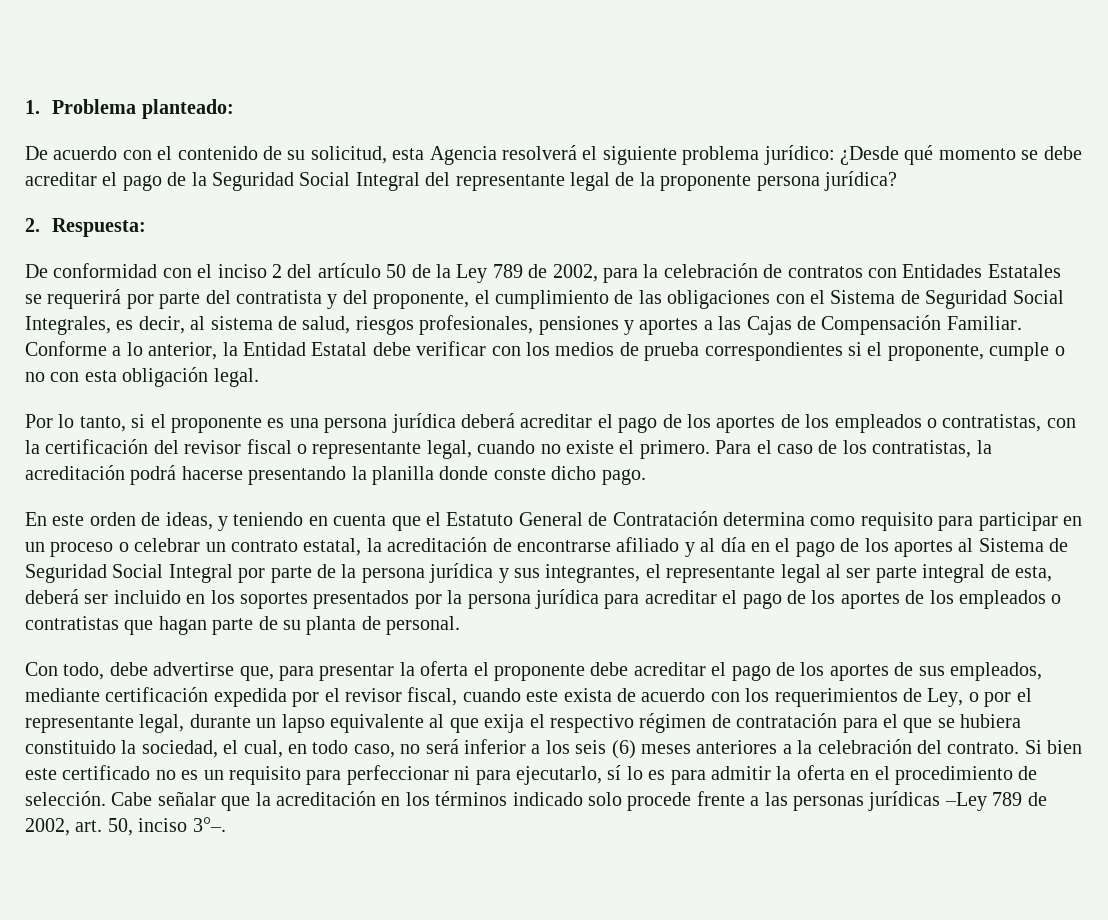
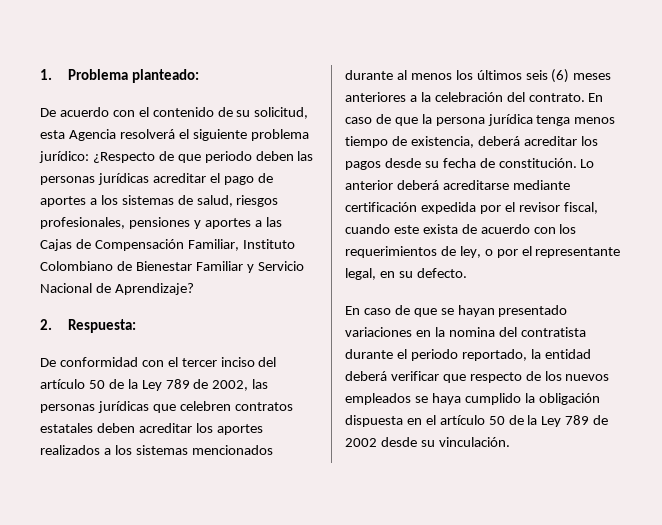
[839,145,1082,165] [25,171,897,191] [25,218,147,237] [25,263,1061,283] [25,289,1064,309] [25,316,273,335] ¿Desde qué momento se debe acreditar el pago de la Seguridad Social Integral del representante legal de la proponente persona jurídica? // 2. Respuesta: // De conformidad con el inciso 2 del artículo 50 de la Ley 789 de 2002, para la celebración de contratos con Entidades Estatales se requerirá por parte del contratista y del proponente, el cumplimiento de las obligaciones con el Sistema de Seguridad Social Integrales, es decir, al sistema -> [92,151,314,163] [40,173,273,185] [40,195,174,207] ¿Respecto de que periodo deben las personas jurídicas acreditar el pago de aportes a los sistemas
[946,316,1022,330] [25,341,1065,361] [25,367,259,387] [25,413,1076,433] [25,439,992,459] [25,465,646,485] [25,511,1082,531] [25,537,1069,557] [25,563,1052,583] [25,589,1062,609] [25,616,461,635] [25,661,1042,681] Familiar. Conforme a lo anterior, la Entidad Estatal debe verificar con los medios de prueba correspondientes si el proponente, cumple o no con esta obligación legal. // Por lo tanto, si el proponente es una persona jurídica deberá acreditar el pago de los aportes de los empleados o contratistas, con la certificación del revisor fiscal o representante legal, cuando no existe el primero. Para el caso de los contratistas, la acreditación podrá hacerse presentando la planilla donde conste dicho pago. // En este orden de ideas, y teniendo en cuenta que el Estatuto General de Contratación determina como requisito para participar en un proceso o celebrar un contrato estatal, la acreditación de encontrarse afiliado y al día en el pago de los aportes al Sistema de Seguridad Social Integral por parte de la persona jurídica y sus integrantes, el representante legal al ser parte integral de esta, deberá ser incluido en los soportes presentados por la persona jurídica para acreditar el pago de los aportes de los empleados o contratistas que hagan parte de su planta de personal. // Con todo, debe advertirse que, para presentar la oferta el proponente debe acreditar el pago de los aportes de sus empleados, -> [187,239,295,251] [40,261,304,273] [40,283,194,295] [40,319,137,333] [40,357,277,367] [40,379,269,391] [40,401,293,413] [40,423,263,435] [40,445,273,455] [345,69,612,83] [345,92,604,102] [345,114,616,126] [345,136,598,148] [345,158,595,170] [345,180,509,190] Familiar, Instituto Colombiano de Bienestar Familiar y Servicio Nacional de Aprendizaje? // 2. Respuesta: // De conformidad con el tercer inciso del artículo 50 de la Ley 789 de 2002, las personas jurídicas que celebren contratos estatales deben acreditar los aportes realizados a los sistemas mencionados durante al menos los últimos seis (6) meses anteriores a la celebración del contrato. En caso de que la persona jurídica tenga menos tiempo de existencia, deberá acreditar los pagos desde su fecha de constitución. Lo anterior deberá acreditarse
[927,688,964,707] Ley, -> [459,246,481,258] ley,
[189,713,1022,733] [25,739,1083,759] [25,765,1038,785] [25,791,1047,811] [25,817,226,836] durante un lapso equivalente al que exija el respectivo régimen de contratación para el que se hubiera constituido la sociedad, el cual, en todo caso, no será inferior a los seis (6) meses anteriores a la celebración del contrato. Si bien este certificado no es un requisito para perfeccionar ni para ejecutarlo, sí lo es para admitir la oferta en el procedimiento de selección. Cabe señalar que la acreditación en los términos indicado solo procede frente a las personas jurídicas –Ley 789 de 2002, art. 50, inciso 3°–. -> [379,268,467,278] [345,305,568,317] [345,327,586,337] [345,349,591,361] [345,371,610,383] [345,393,600,405] [345,415,609,427] [345,437,510,447] en su defecto. // En caso de que se hayan presentado variaciones en la nomina del contratista durante el periodo reportado, la entidad deberá verificar que respecto de los nuevos empleados se haya cumplido la obligación dispuesta en el artículo 50 de la Ley 789 de 2002 desde su vinculación.

